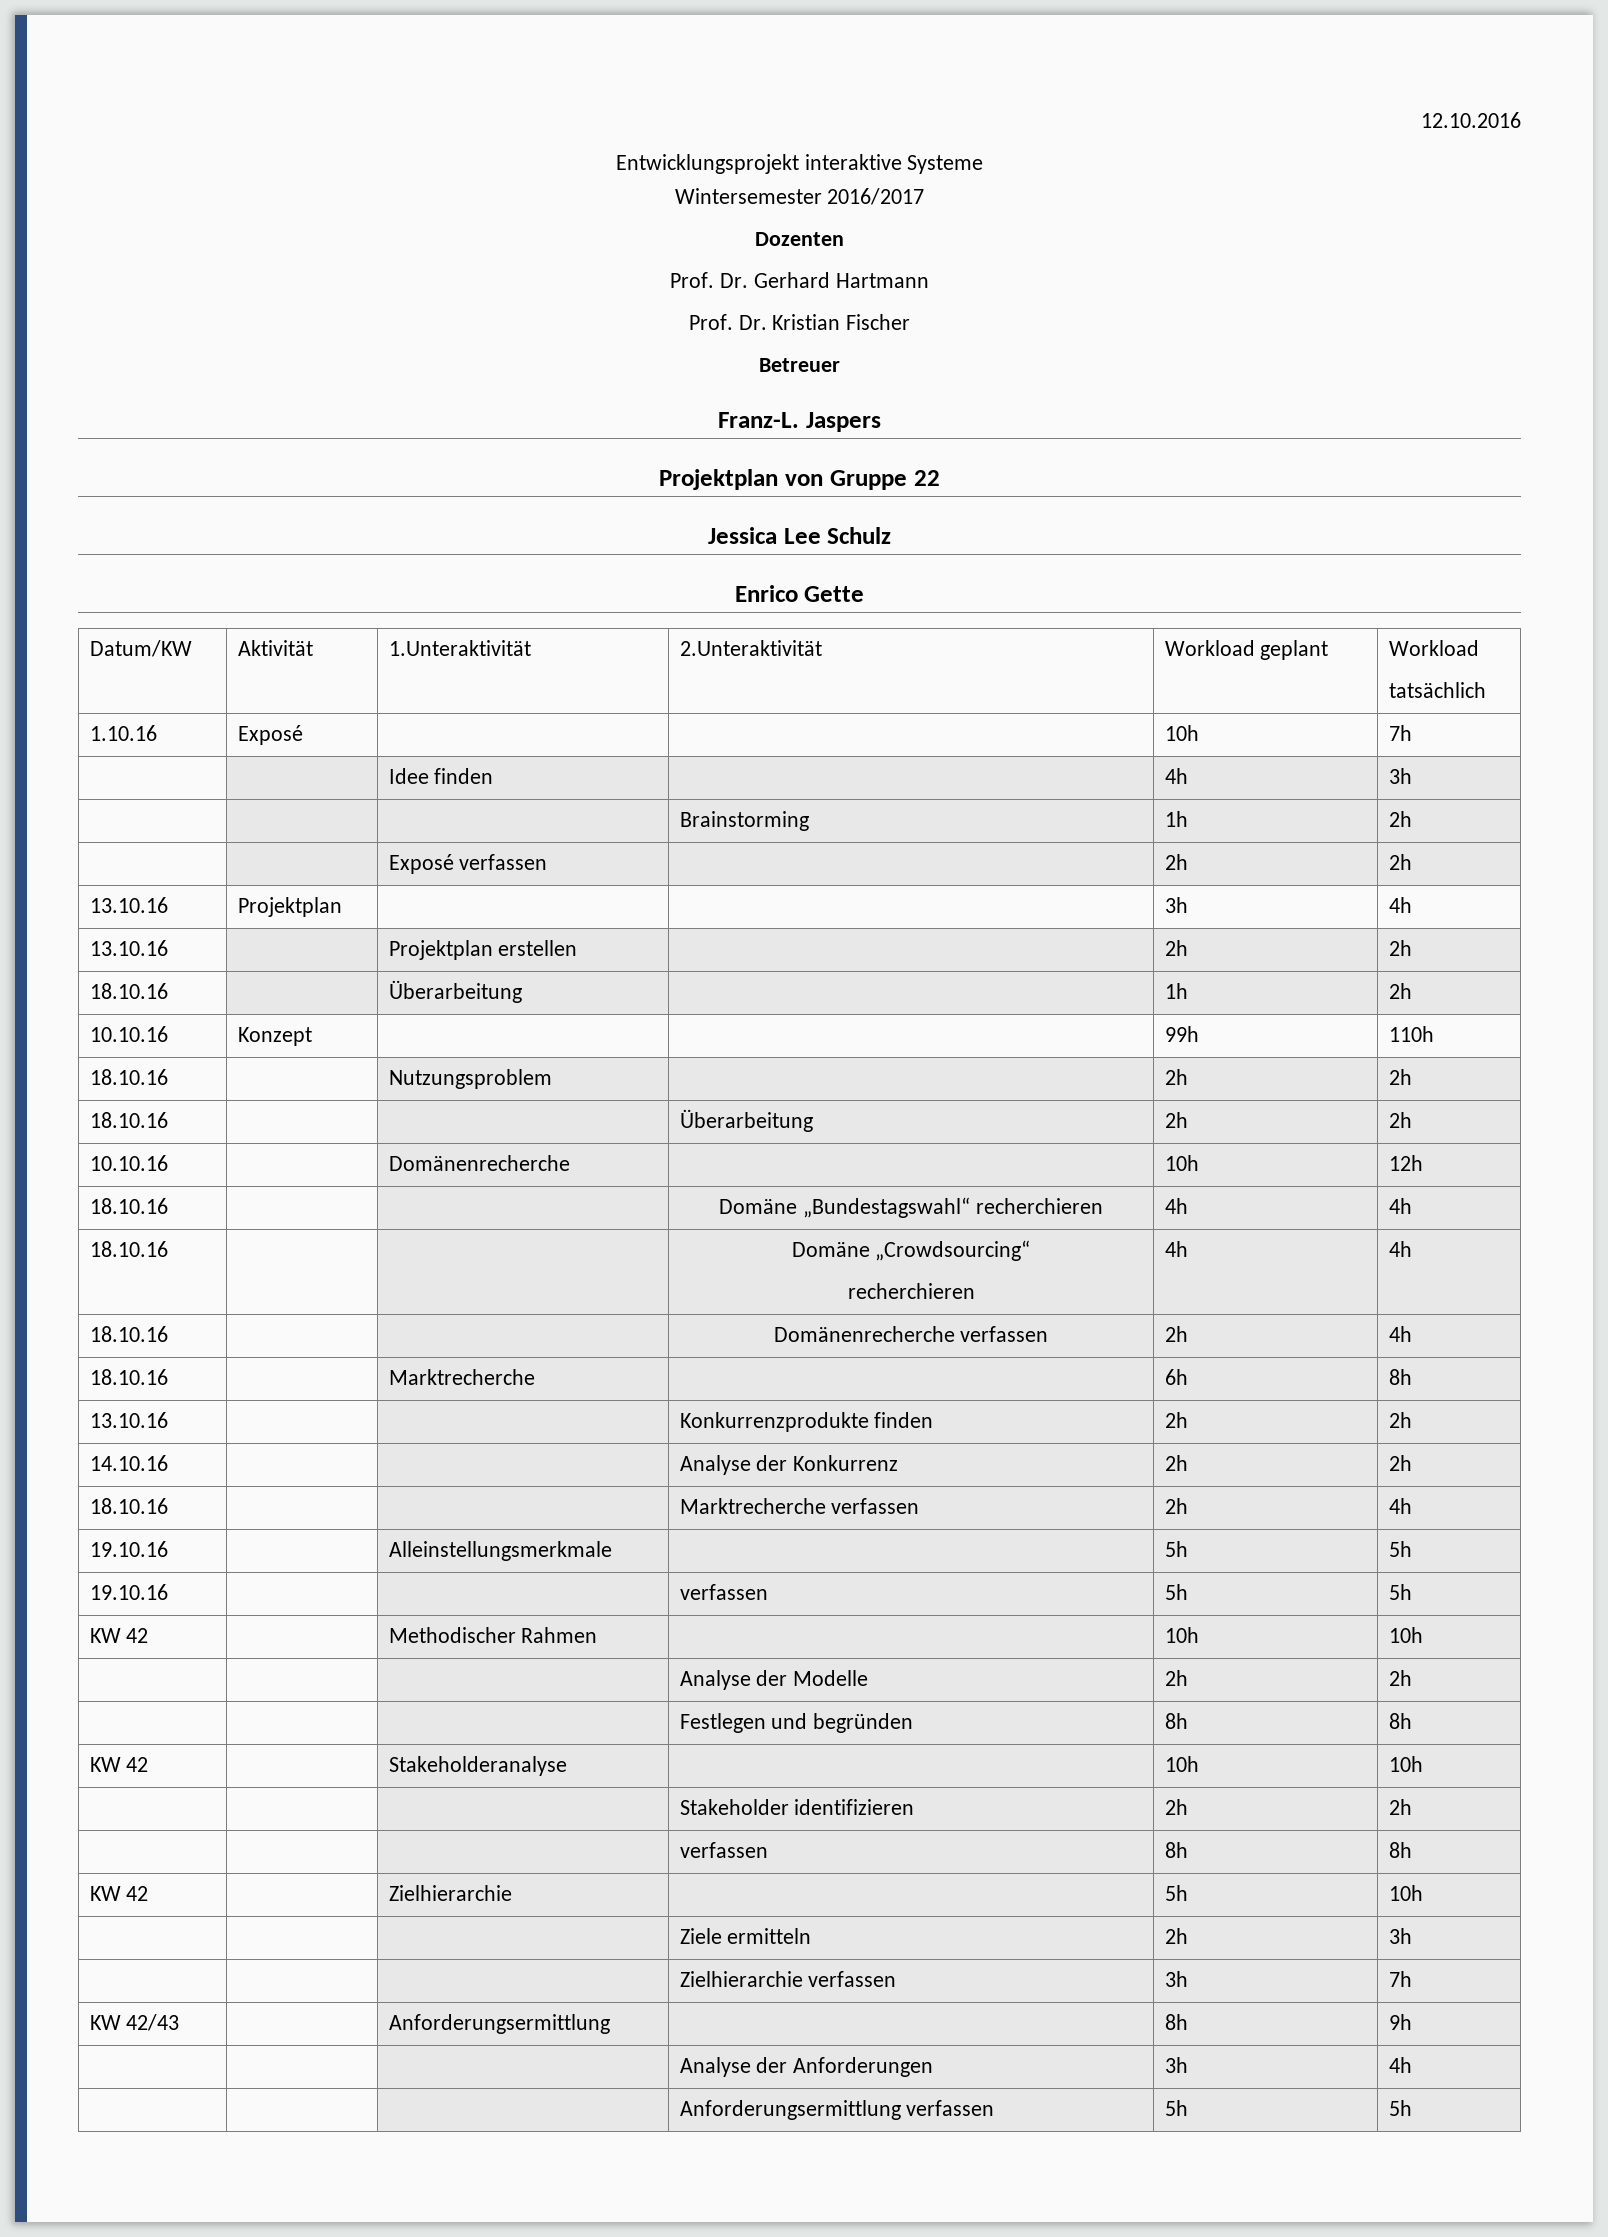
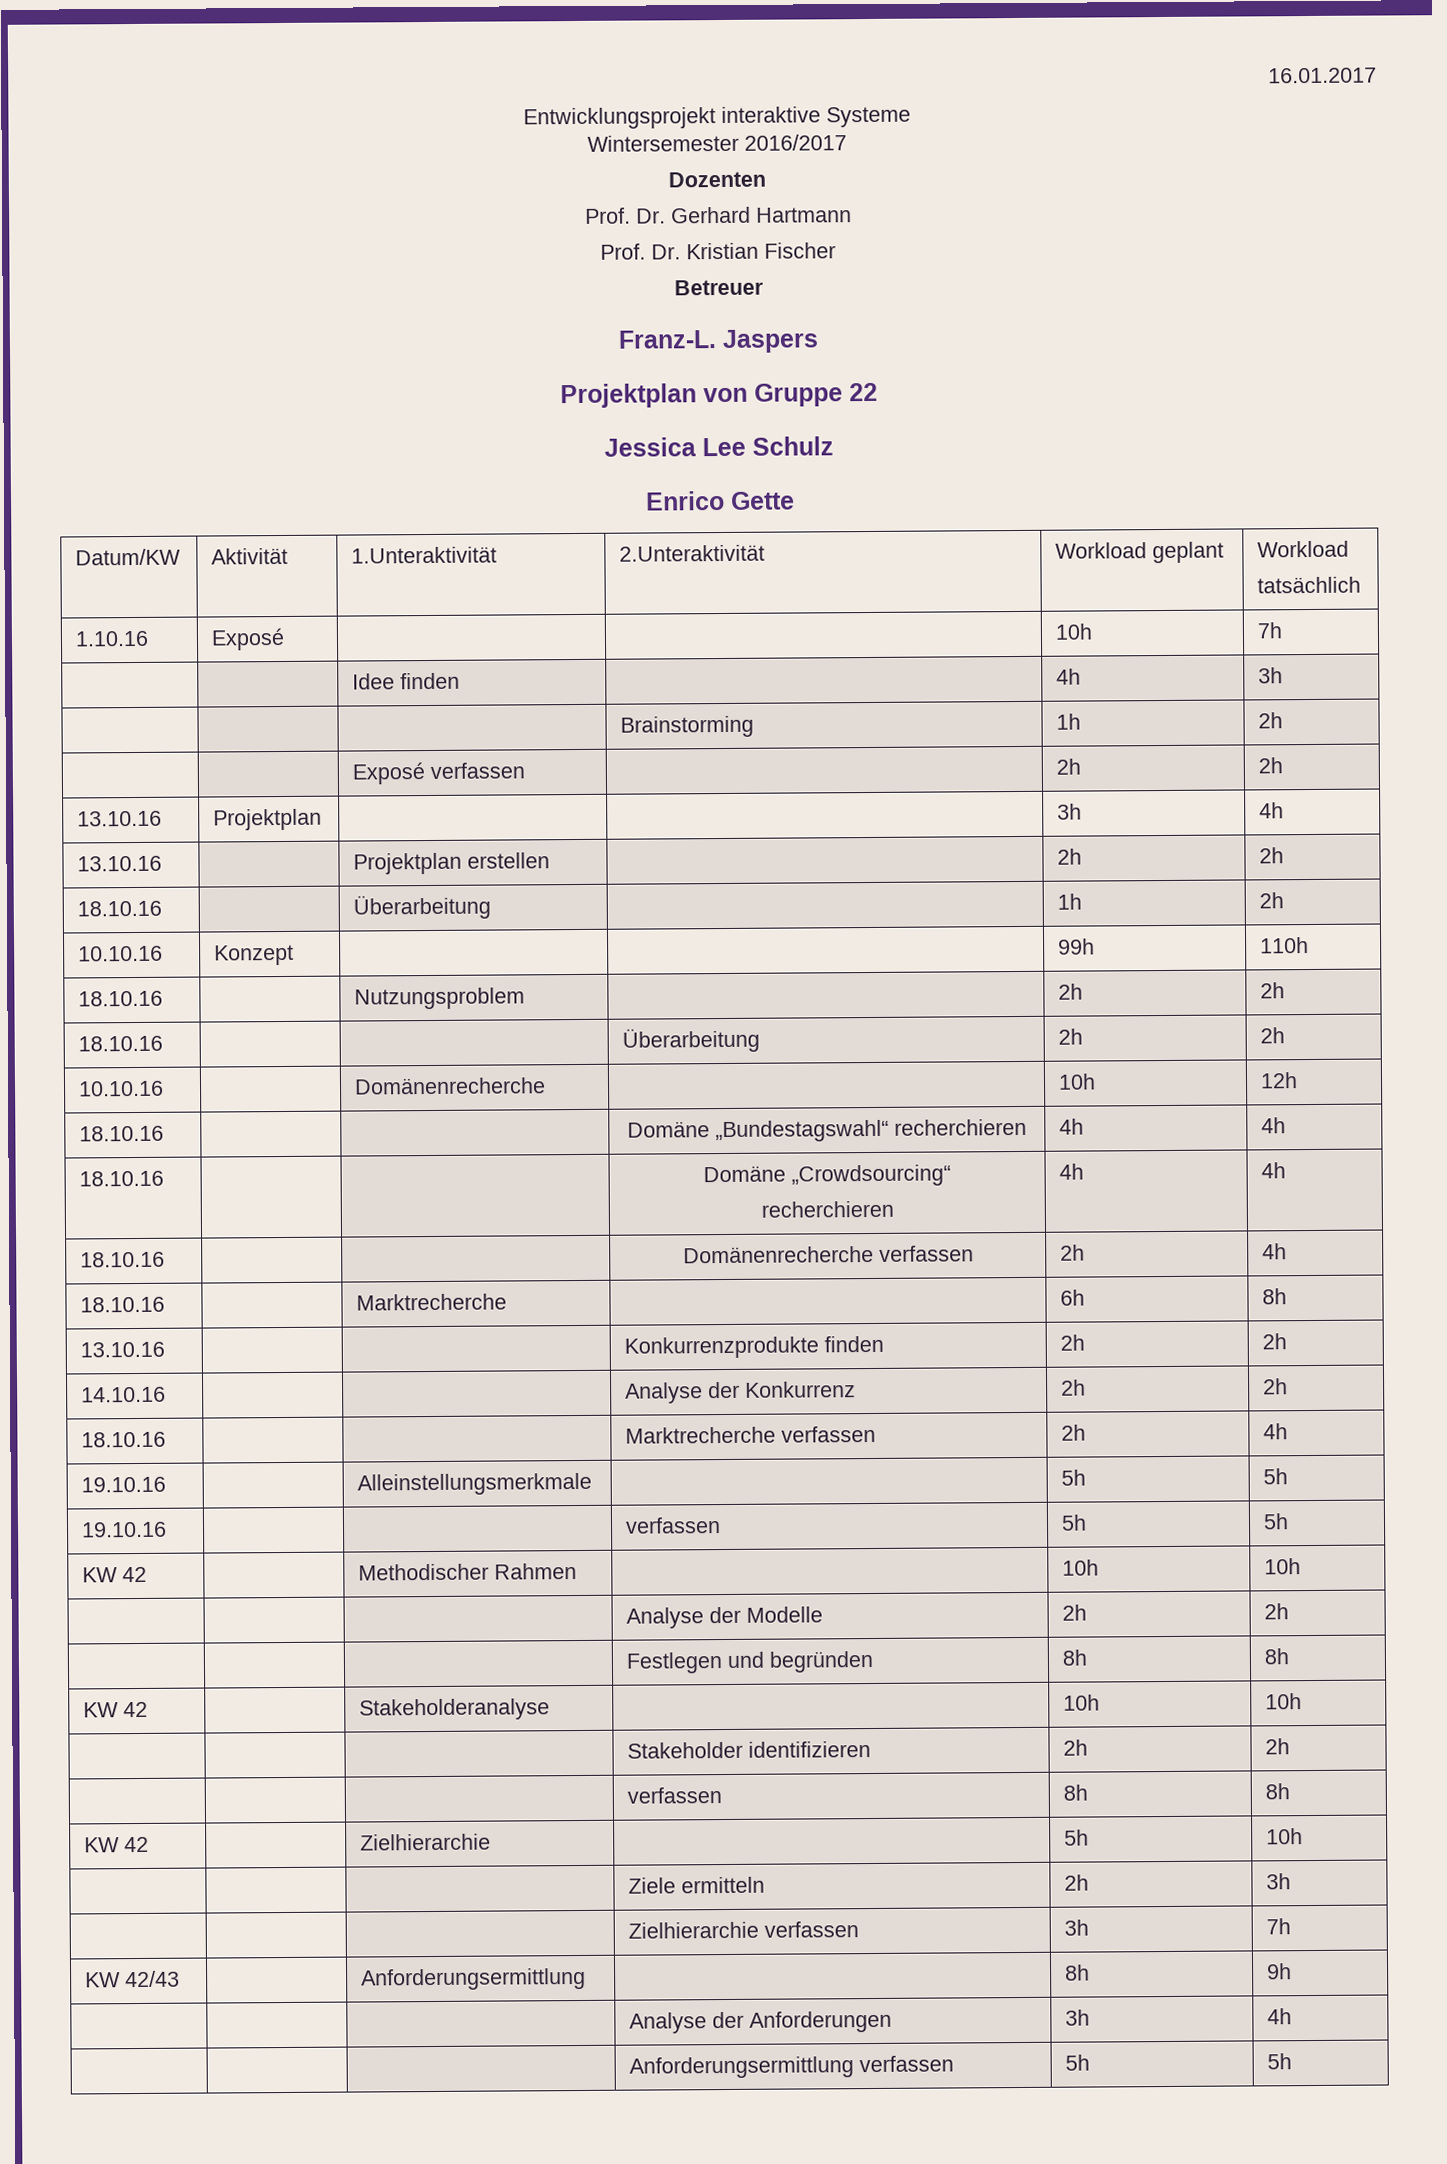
[1421,112,1521,128] 12.10.2016 -> [1268,67,1377,84] 16.01.2017

